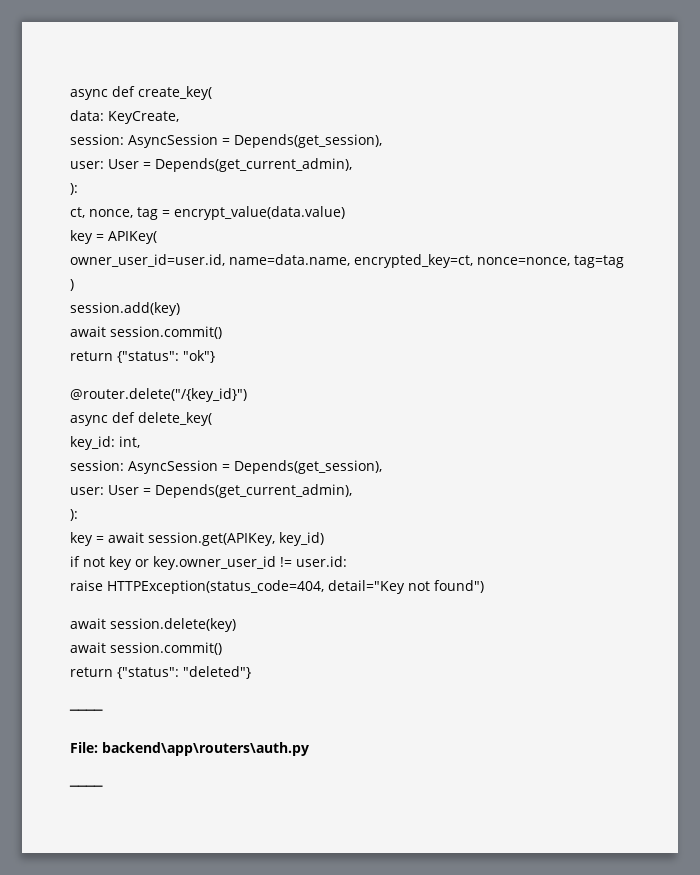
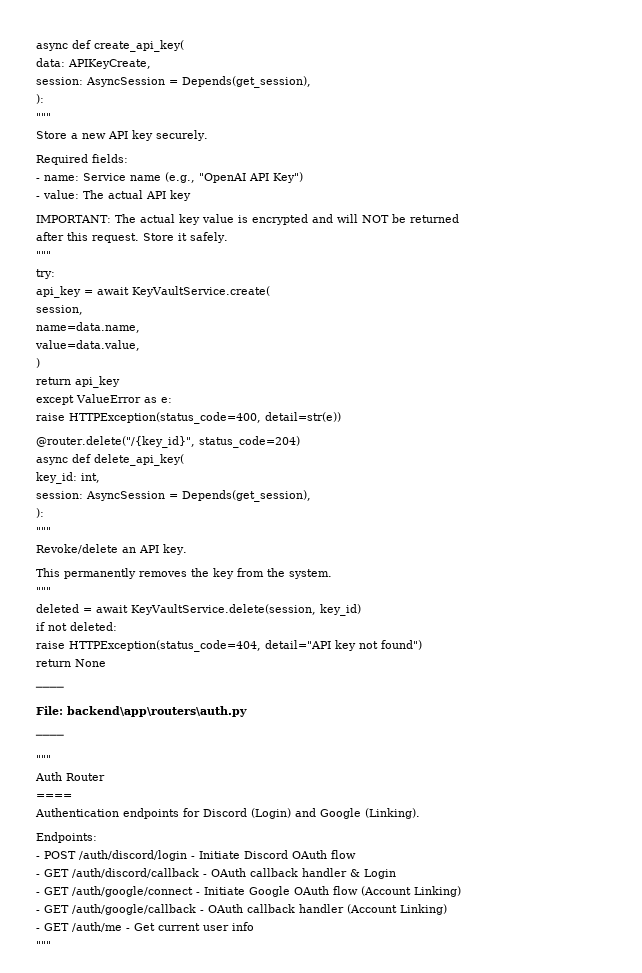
[70,86,212,100] async def create_key( -> [36,40,184,52] async def create_api_key(
[108,111,179,124] [70,134,382,148] [70,158,352,172] [70,183,78,195] [70,206,345,220] [70,230,157,244] [70,254,624,268] [70,279,74,291] [70,302,180,316] [70,326,222,339] [70,350,215,363] [70,388,247,402] [70,412,212,426] KeyCreate, // session: AsyncSession = Depends(get_session), // user: User = Depends(get_current_admin), // ): // ct, nonce, tag = encrypt_value(data.value) // key = APIKey( // owner_user_id=user.id, name=data.name, encrypted_key=ct, nonce=nonce, tag=tag // ) // session.add(key) // await session.commit() // return {"status": "ok"} // @router.delete("/{key_id}") // async def delete_key( -> [68,59,151,69] [36,76,311,88] [36,94,44,104] [36,113,51,121] [36,130,208,141] [36,154,128,165] [36,172,303,183] [36,190,191,201] [36,214,459,225] [36,232,228,243] [36,251,51,259] [36,269,55,279] [36,286,270,298] [36,305,83,315] [36,322,140,333] [35,340,140,351] [36,358,40,368] [36,376,120,388] [36,394,172,405] [36,412,341,424] [36,436,300,448] [36,454,184,466] APIKeyCreate, // session: AsyncSession = Depends(get_session), // ): // """ // Store a new API key securely. // Required fields: // - name: Service name (e.g., "OpenAI API Key") // - value: The actual API key // IMPORTANT: The actual key value is encrypted and will NOT be returned // after this request. Store it safely. // """ // try: // api_key = await KeyVaultService.create( // session, // name=data.name, // value=data.value, // ) // return api_key // except ValueError as e: // raise HTTPException(status_code=400, detail=str(e)) // @router.delete("/{key_id}", status_code=204) // async def delete_api_key(
[70,484,352,498] [70,509,78,521] [70,532,275,546] user: User = Depends(get_current_admin), // ): // key = await session.get(APIKey, -> [36,508,44,518] [36,527,51,535] [36,544,187,555] [36,568,332,579] [36,587,51,595] [36,604,316,615] ): // """ // Revoke/delete an API key. // This permanently removes the key from the system. // """ // deleted = await KeyVaultService.delete(session,
[109,556,347,570] key or key.owner_user_id != user.id: -> [70,622,117,631] deleted:
[328,580,405,594] detail="Key -> [265,640,356,651] detail="API key
[70,618,236,632] [70,642,222,655] [70,666,251,679] // await session.delete(key) // await session.commit() // return {"status": "deleted"} -> [36,659,106,667] // return None
(103, 788) none -> [36,755,51,763] [35,772,105,781] [36,794,72,799] [35,808,420,819] [36,832,97,843] [36,850,356,861] [36,868,396,879] [36,886,461,897] [36,904,447,915] [36,922,254,932] [36,941,51,949] // """ // Auth Router // ==== // Authentication endpoints for Discord (Login) and Google (Linking). // Endpoints: // - POST /auth/discord/login - Initiate Discord OAuth flow // - GET /auth/discord/callback - OAuth callback handler & Login // - GET /auth/google/connect - Initiate Google OAuth flow (Account Linking) // - GET /auth/google/callback - OAuth callback handler (Account Linking) // - GET /auth/me - Get current user info // """

